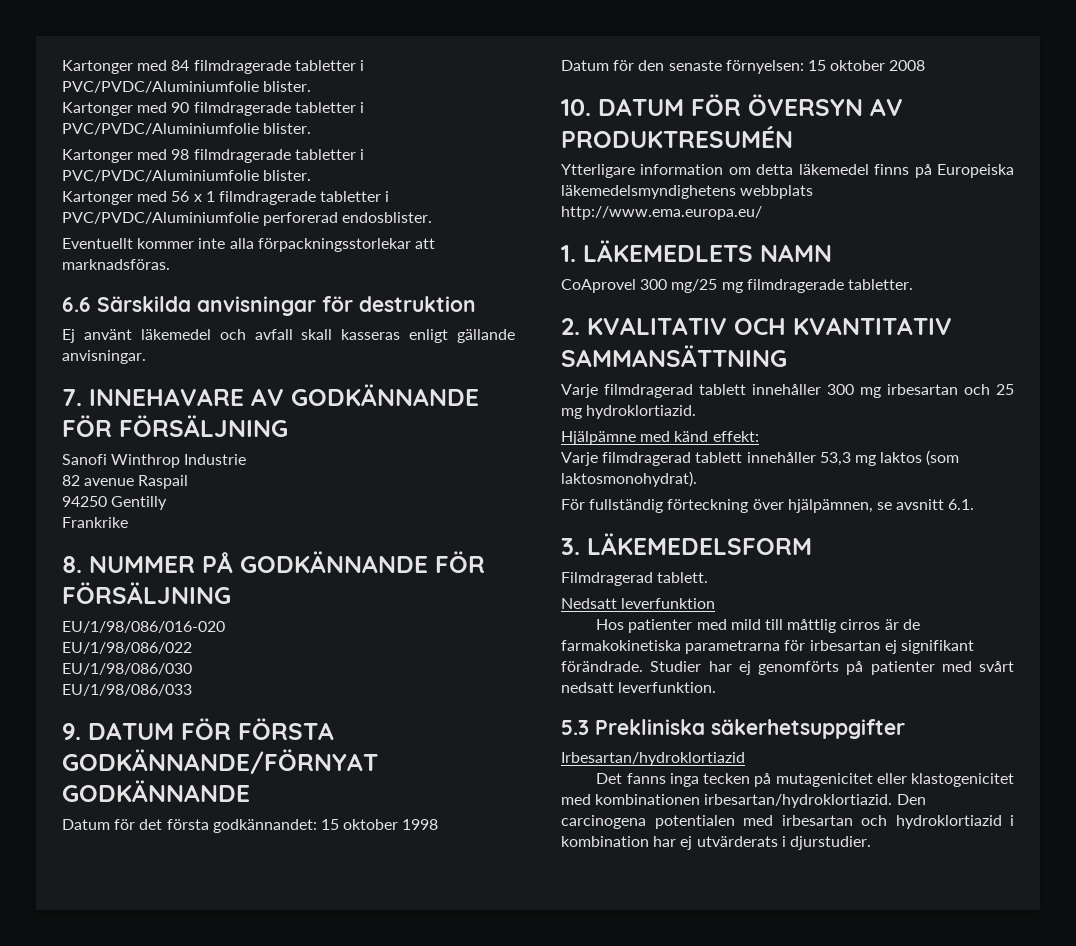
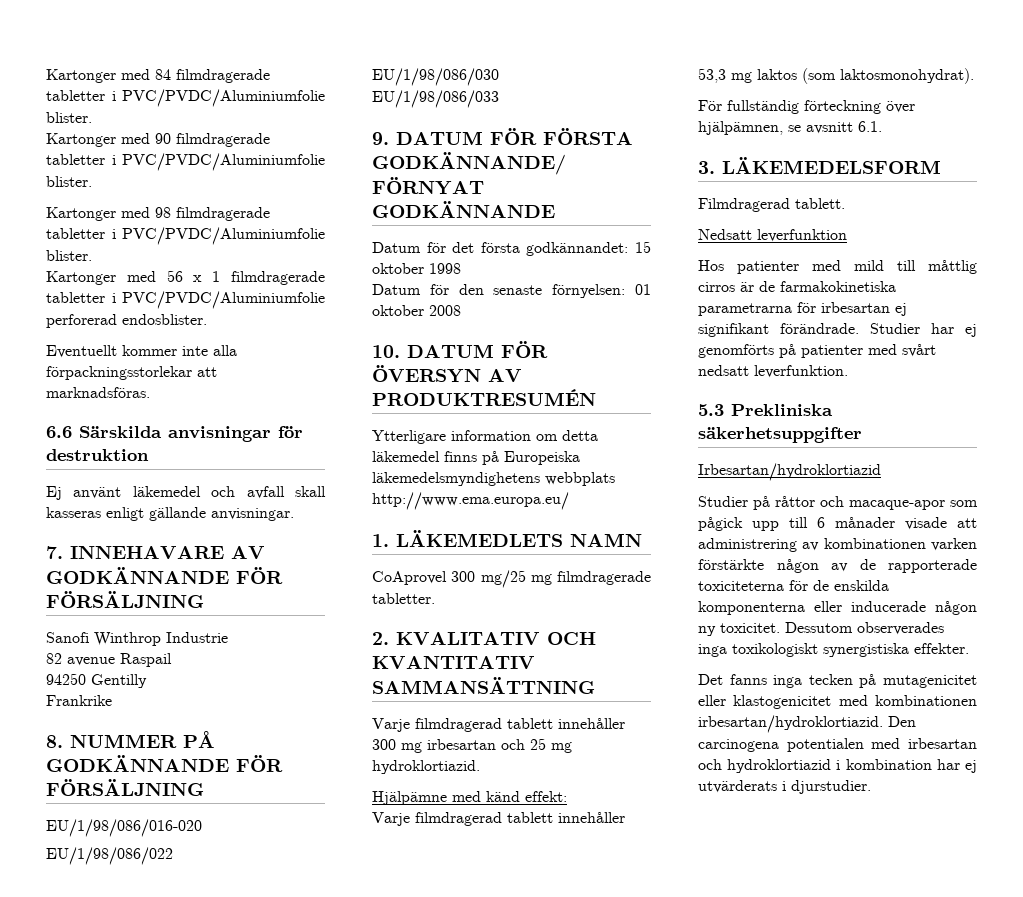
[807,60,826,71] 15 -> [635,284,651,295] 01
(745, 759) none -> [698,496,978,510] [698,517,977,531] [698,538,977,552] [698,559,977,573] [698,580,889,591] [698,601,977,615] [698,622,944,636] [698,643,969,657] // Studier på råttor och macaque-apor som pågick upp till 6 månader visade att administrering av kombinationen varken förstärkte någon av de rapporterade toxiciteterna för de enskilda komponenterna eller inducerade någon ny toxicitet. Dessutom observerades inga toxikologiskt synergistiska effekter.

